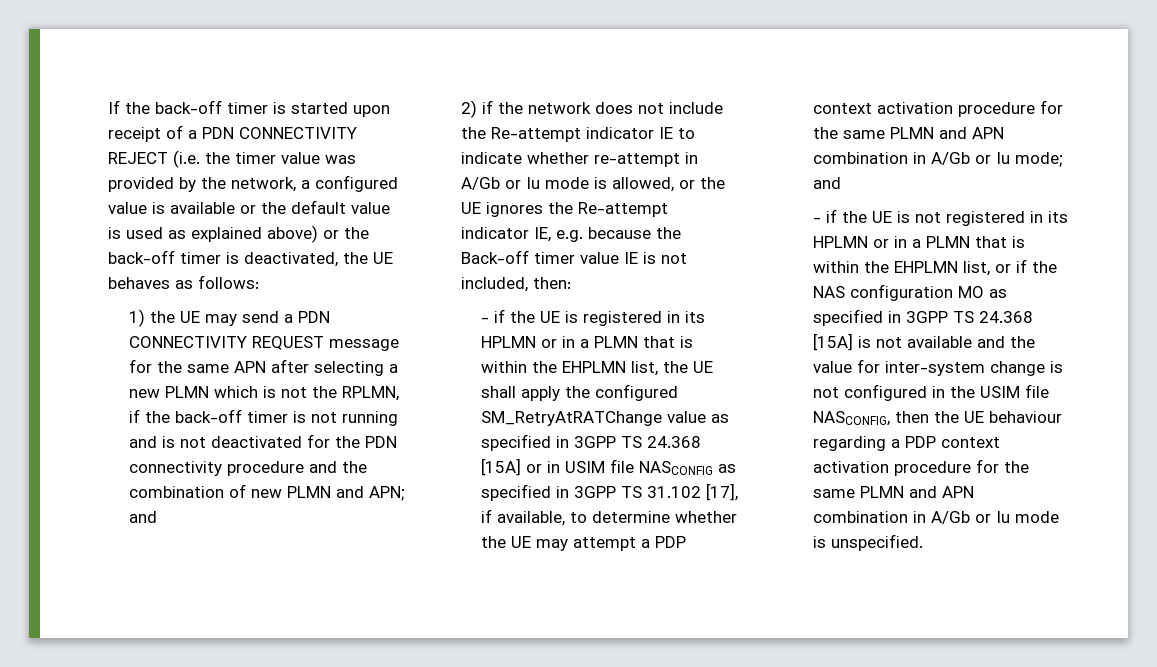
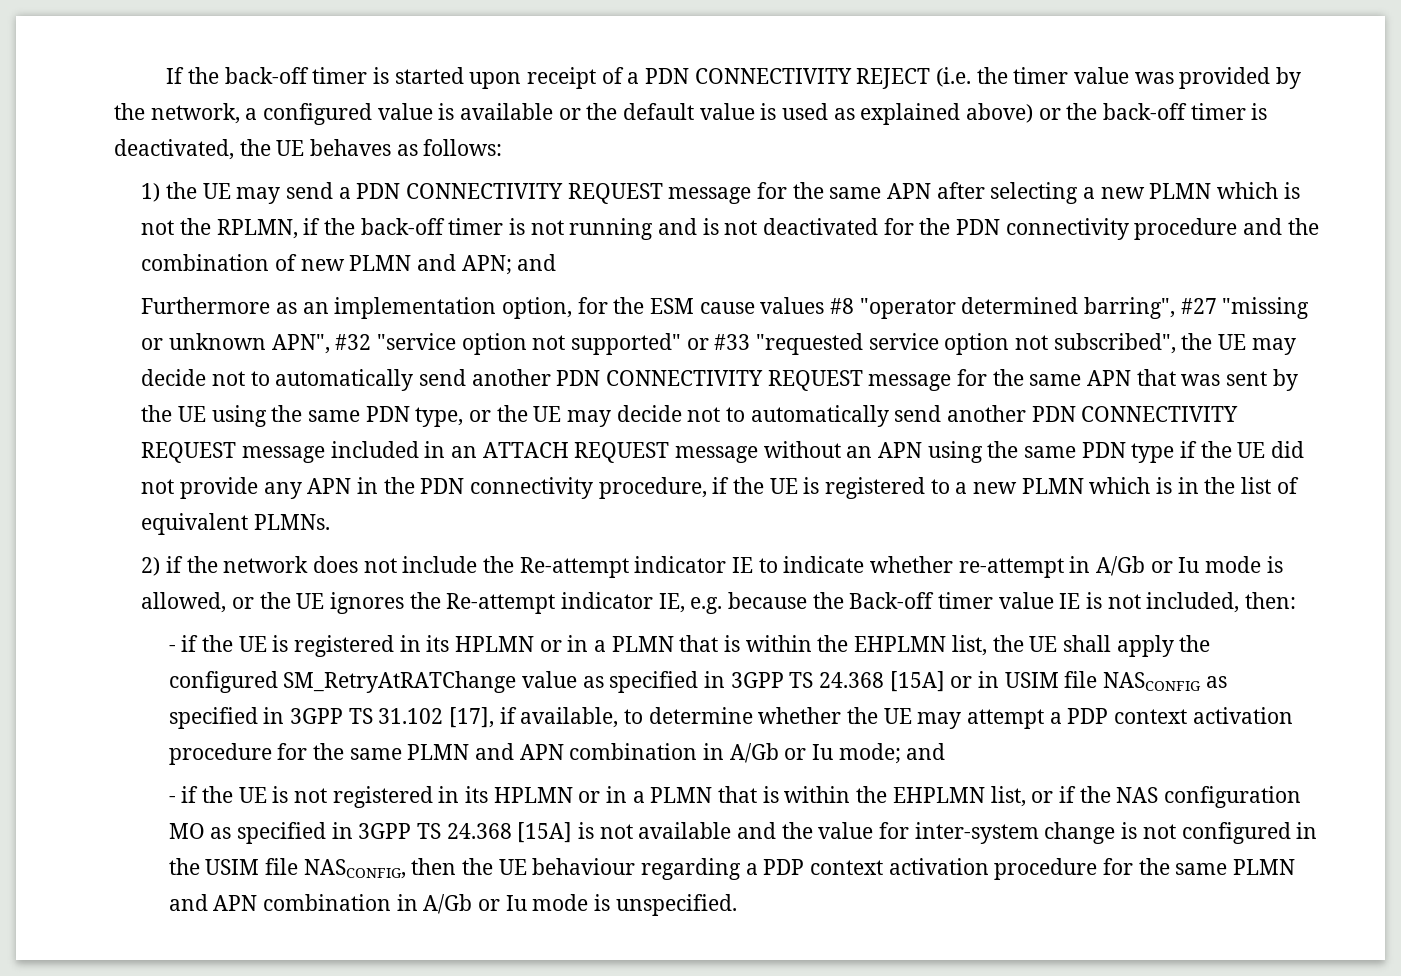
(157, 517) none -> [141,297,1310,319] [141,333,1296,355] [141,369,1298,391] [141,405,1239,427] [141,441,1305,463] [141,477,1299,499] [141,513,331,535] // Furthermore as an implementation option, for the ESM cause values #8 "operator determined barring", #27 "missing or unknown APN", #32 "service option not supported" or #33 "requested service option not subscribed", the UE may decide not to automatically send another PDN CONNECTIVITY REQUEST message for the same APN that was sent by the UE using the same PDN type, or the UE may decide not to automatically send another PDN CONNECTIVITY REQUEST message included in an ATTACH REQUEST message without an APN using the same PDN type if the UE did not provide any APN in the PDN connectivity procedure, if the UE is registered to a new PLMN which is in the list of equivalent PLMNs.

